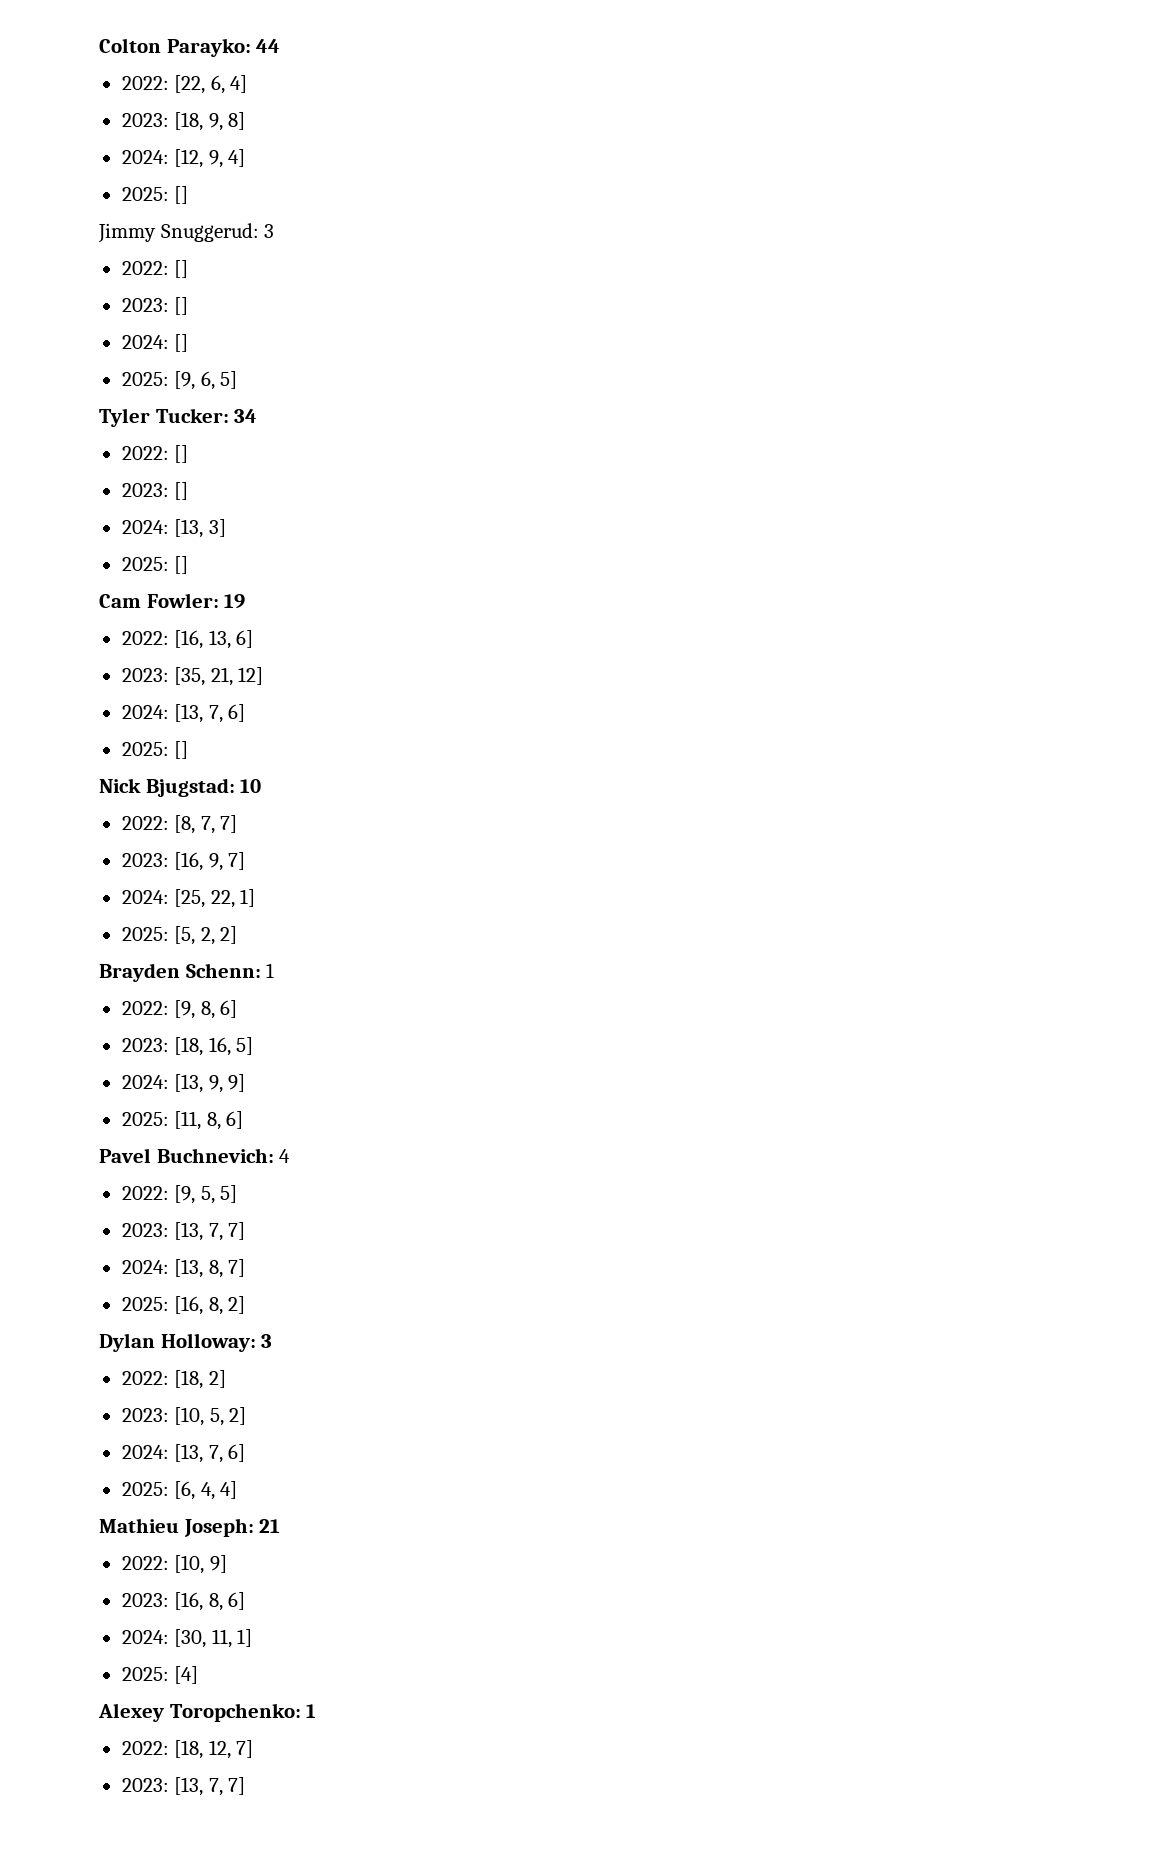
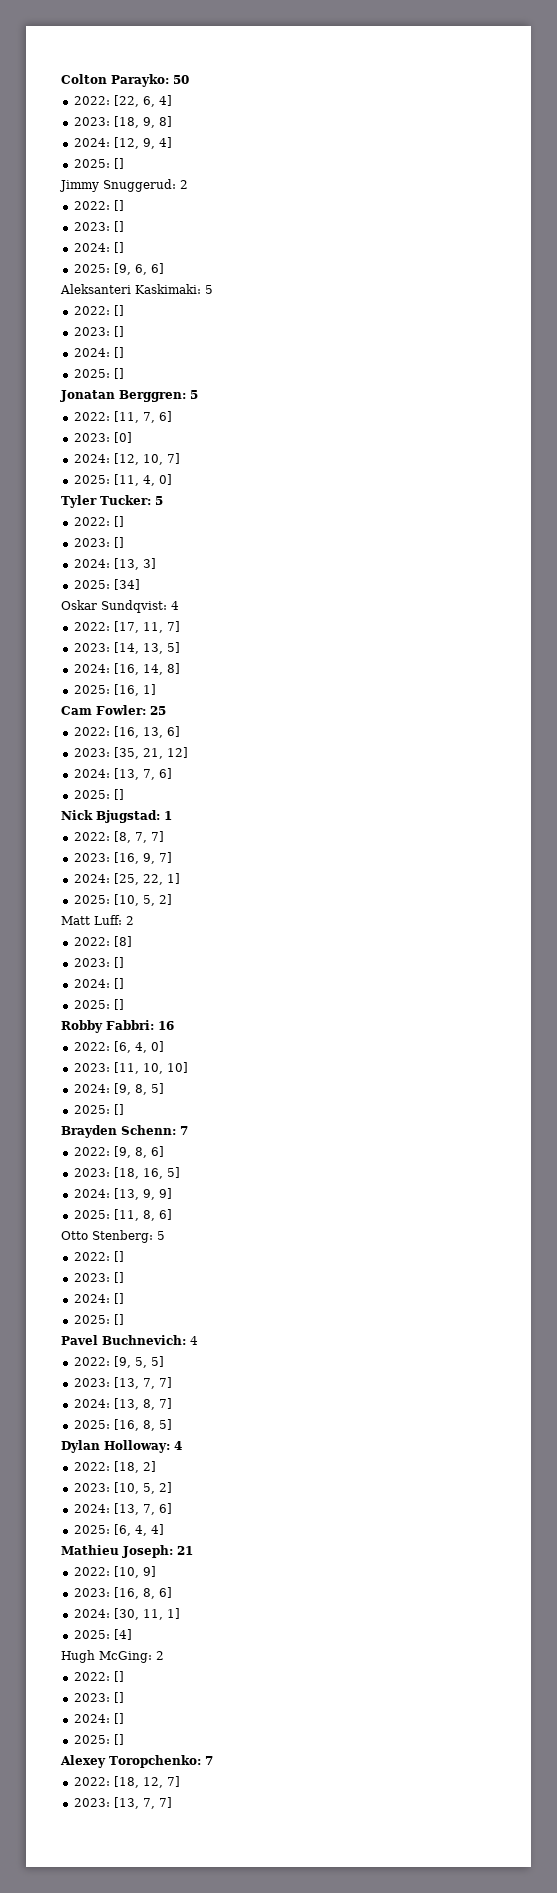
[256,39,281,53] 44 -> [173,75,189,84] 50
[264,224,275,238] 3 -> [180,180,188,189] 2
[220,371,238,389] 5] -> [150,263,164,274] [60,284,213,294] [73,305,124,316] [73,326,124,337] [73,347,124,358] [73,368,124,379] [60,390,198,402] [73,411,172,423] [73,432,132,443] [73,453,180,465] [73,474,172,486] 6] // Aleksanteri Kaskimaki: 5 // 2022: [] // 2023: [] // 2024: [] // 2025: [] // Jonatan Berggren: 5 // 2022: [11, 7, 6] // 2023: [0] // 2024: [12, 10, 7] // 2025: [11, 4, 0]
[234,409,258,423] 34 -> [154,496,163,505] 5
[174,556,189,574] [] -> [113,579,140,590] [61,600,179,613] [73,621,180,633] [73,642,180,654] [73,663,180,675] [73,684,156,696] [34] // Oskar Sundqvist: 4 // 2022: [17, 11, 7] // 2023: [14, 13, 5] // 2024: [16, 14, 8] // 2025: [16, 1]
[224,594,246,609] 19 -> [150,706,166,715] 25
[240,779,262,793] 10 -> [164,811,172,820] 1
[174,926,238,945] [5, 2, 2] -> [113,894,172,906] [61,915,134,925] [73,936,132,947] [73,957,124,968] [73,978,124,989] [73,999,124,1010] [61,1020,174,1033] [73,1041,164,1053] [73,1062,188,1074] [73,1083,164,1095] [73,1104,124,1115] [10, 5, 2] // Matt Luff: 2 // 2022: [8] // 2023: [] // 2024: [] // 2025: [] // Robby Fabbri: 16 // 2022: [6, 4, 0] // 2023: [11, 10, 10] // 2024: [9, 8, 5] // 2025: []
[266,963,275,978] 1 -> [180,1126,188,1135] 7
(244, 1120) none -> [61,1230,165,1243] [73,1251,124,1262] [73,1272,124,1283] [73,1293,124,1304] [73,1314,124,1325] // Otto Stenberg: 5 // 2022: [] // 2023: [] // 2024: [] // 2025: []
[228,1296,246,1314] 2] -> [158,1419,172,1430] 5]
[261,1334,273,1348] 3 -> [174,1441,182,1450] 4
(199, 1675) none -> [61,1650,164,1663] [73,1671,124,1682] [73,1692,124,1703] [73,1713,124,1724] [73,1734,124,1745] // Hugh McGing: 2 // 2022: [] // 2023: [] // 2024: [] // 2025: []
[306,1704,317,1718] 1 -> [204,1756,213,1765] 7

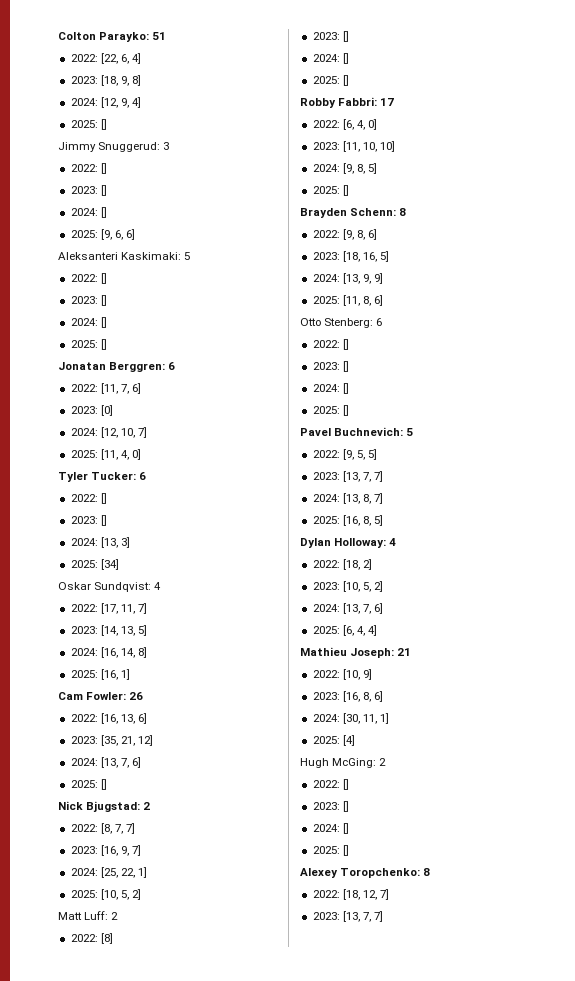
[173,75,189,84] 50 -> [152,32,167,40] 51
[180,180,188,189] 2 -> [163,142,170,150] 3
[190,390,198,399] 5 -> [168,362,176,370] 6
[154,496,163,505] 5 -> [139,472,147,480] 6
[150,706,166,715] 25 -> [129,692,144,700] 26
[164,811,172,820] 1 -> [143,802,151,810] 2
[158,1021,174,1030] 16 -> [380,98,395,106] 17
[180,1126,188,1135] 7 -> [399,208,407,216] 8
[157,1231,165,1240] 5 -> [376,318,383,326] 6
[190,1336,198,1345] 4 -> [406,428,414,436] 5
[204,1756,213,1765] 7 -> [423,868,431,876] 8

